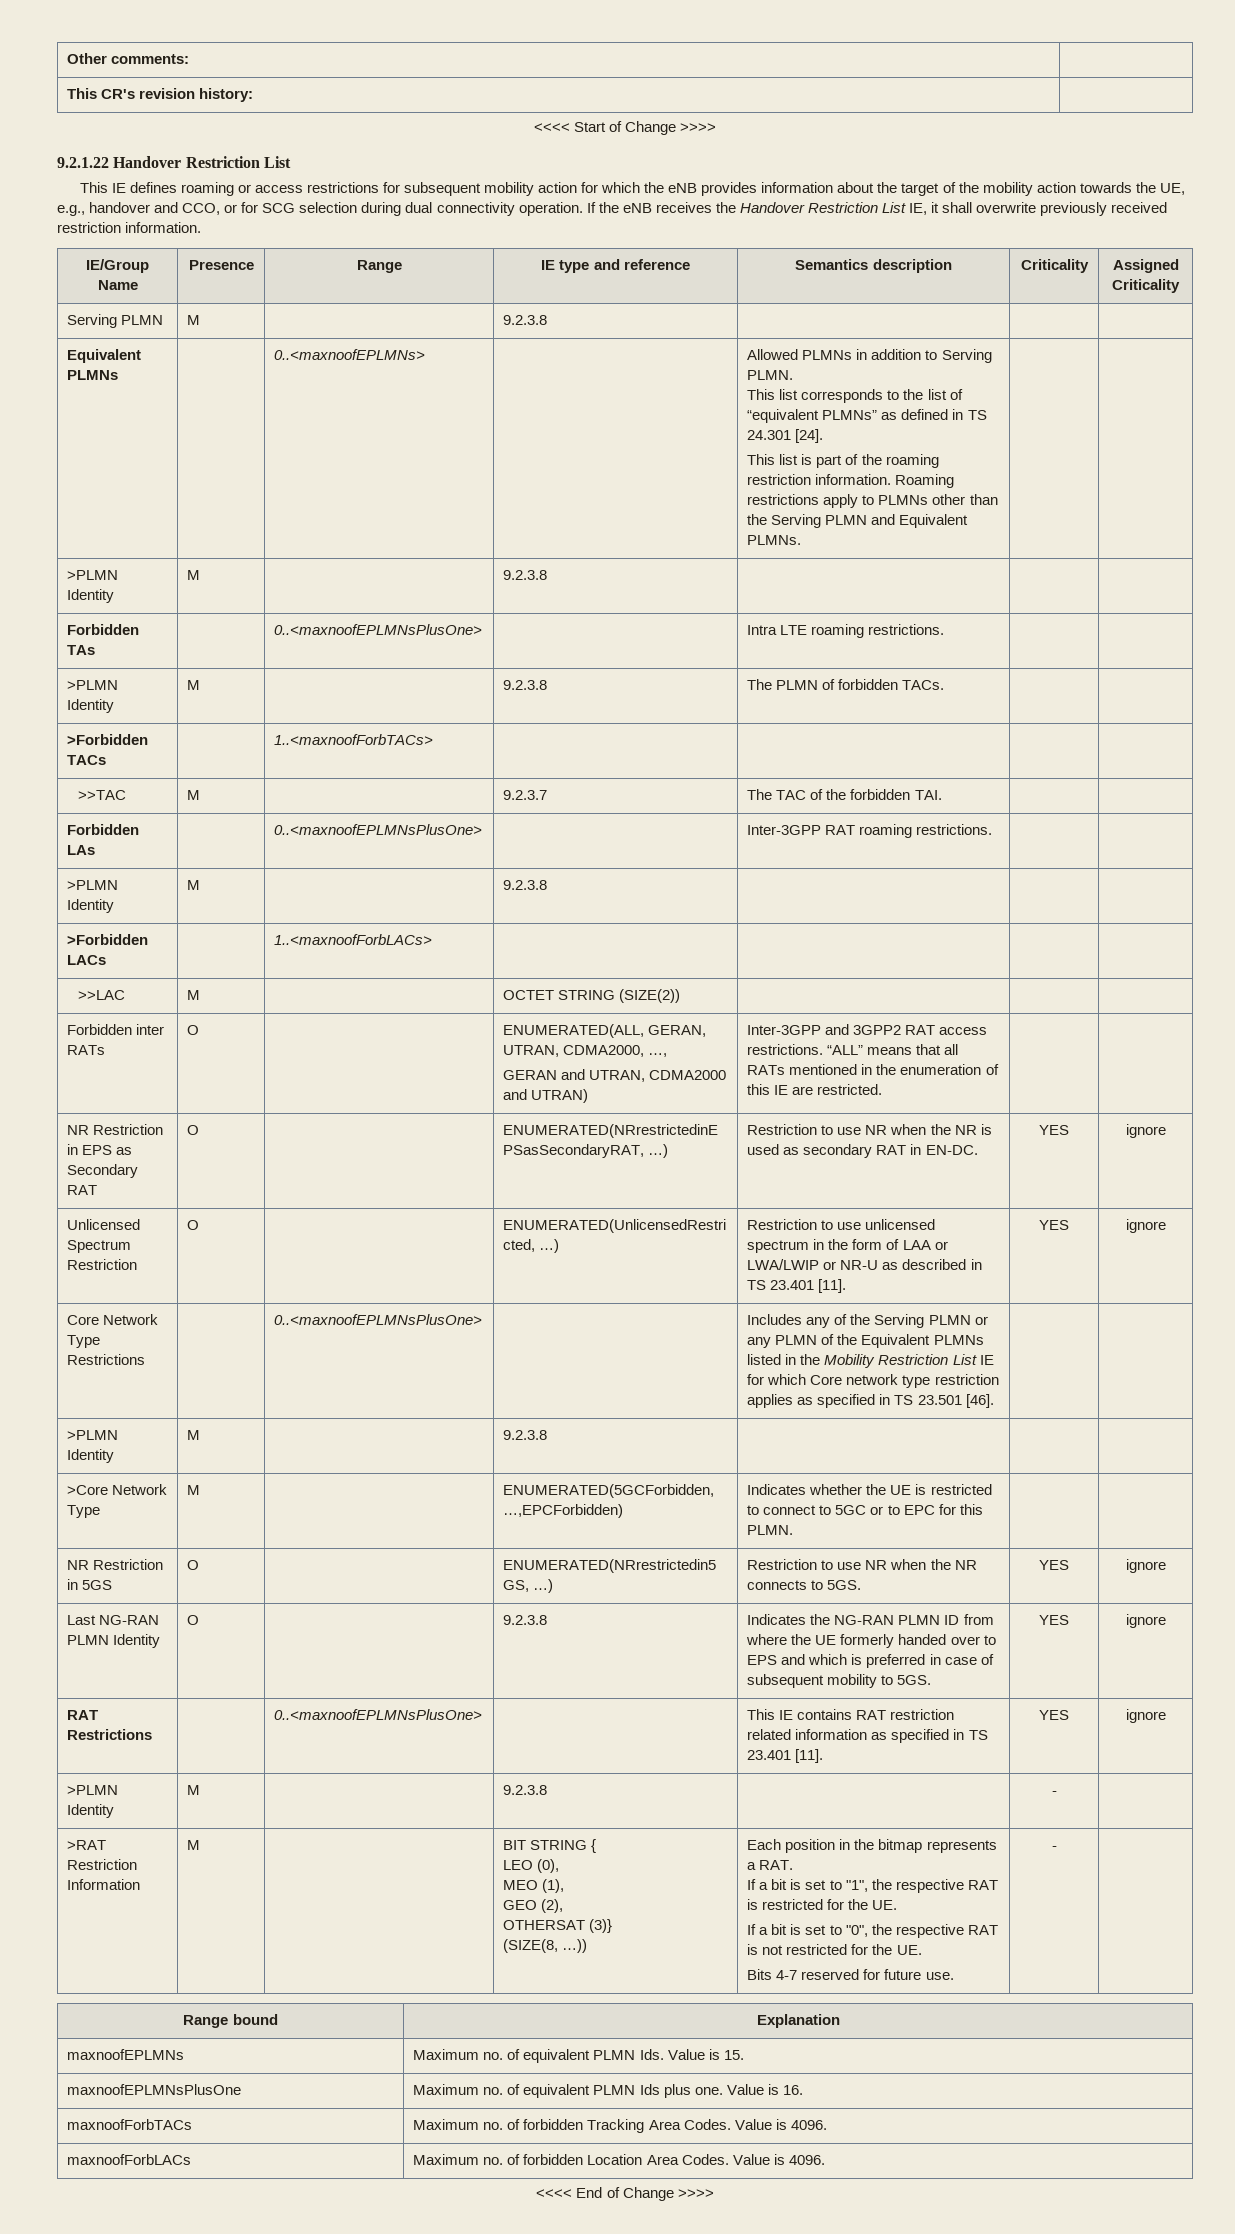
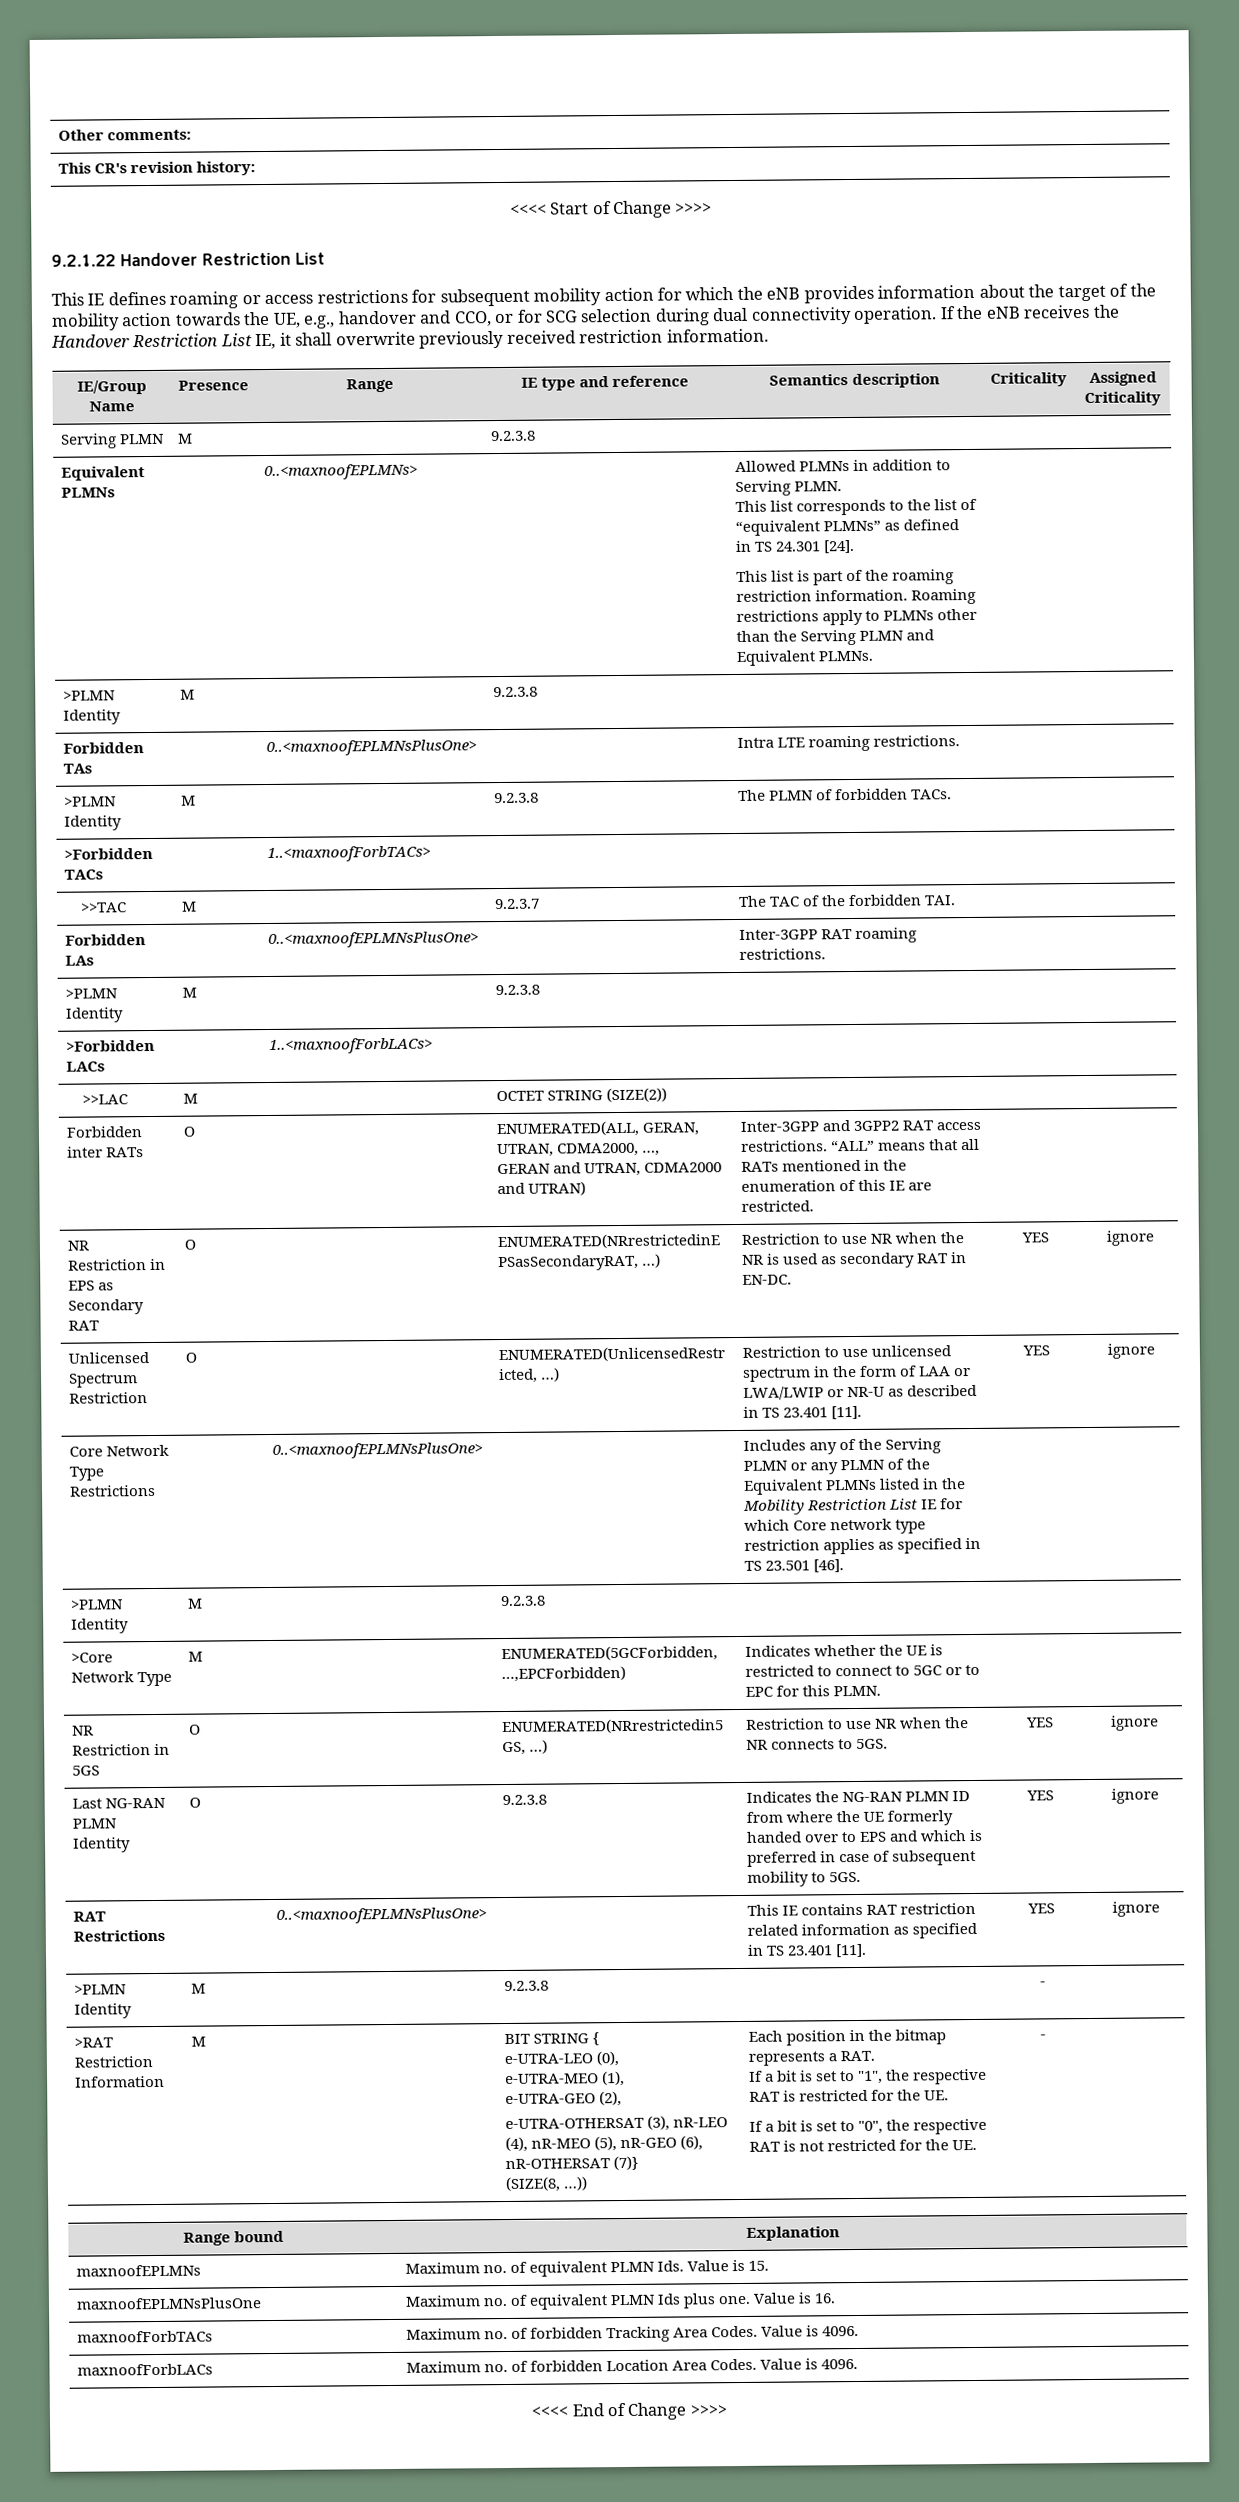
[503,1860,534,1870] LEO -> [503,2053,593,2065] e-UTRA-LEO
[503,1880,539,1890] MEO -> [504,2073,599,2085] e-UTRA-MEO
[503,1900,538,1910] GEO -> [504,2093,596,2105] e-UTRA-GEO
[503,1919,613,1933] OTHERSAT (3)} -> [504,2115,728,2131] [504,2135,703,2153] [504,2155,638,2171] e-UTRA-OTHERSAT (3), nR-LEO (4), nR-MEO (5), nR-GEO (6), nR-OTHERSAT (7)}
[747,1969,954,1980] // Bits 4-7 reserved for future use. -> (977, 2145) none

